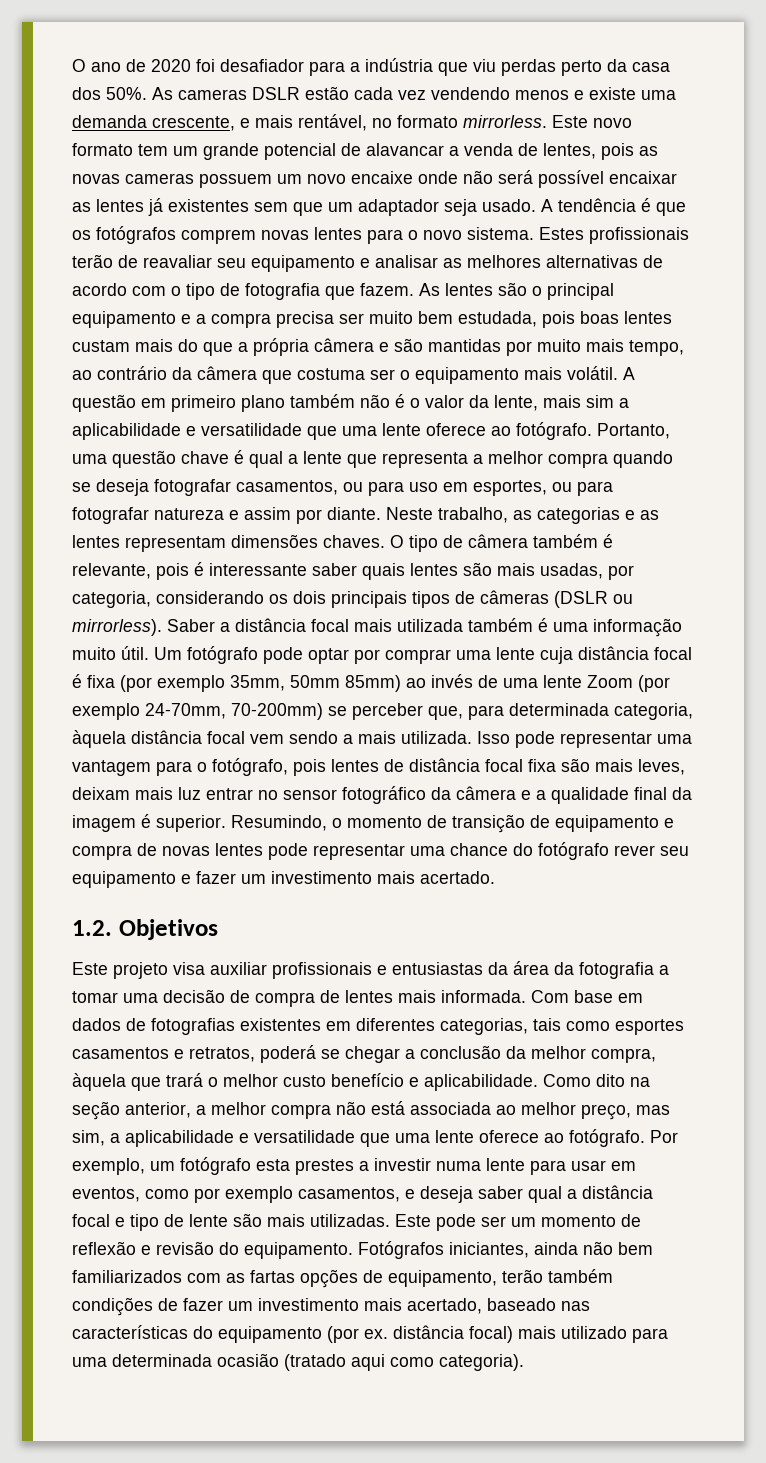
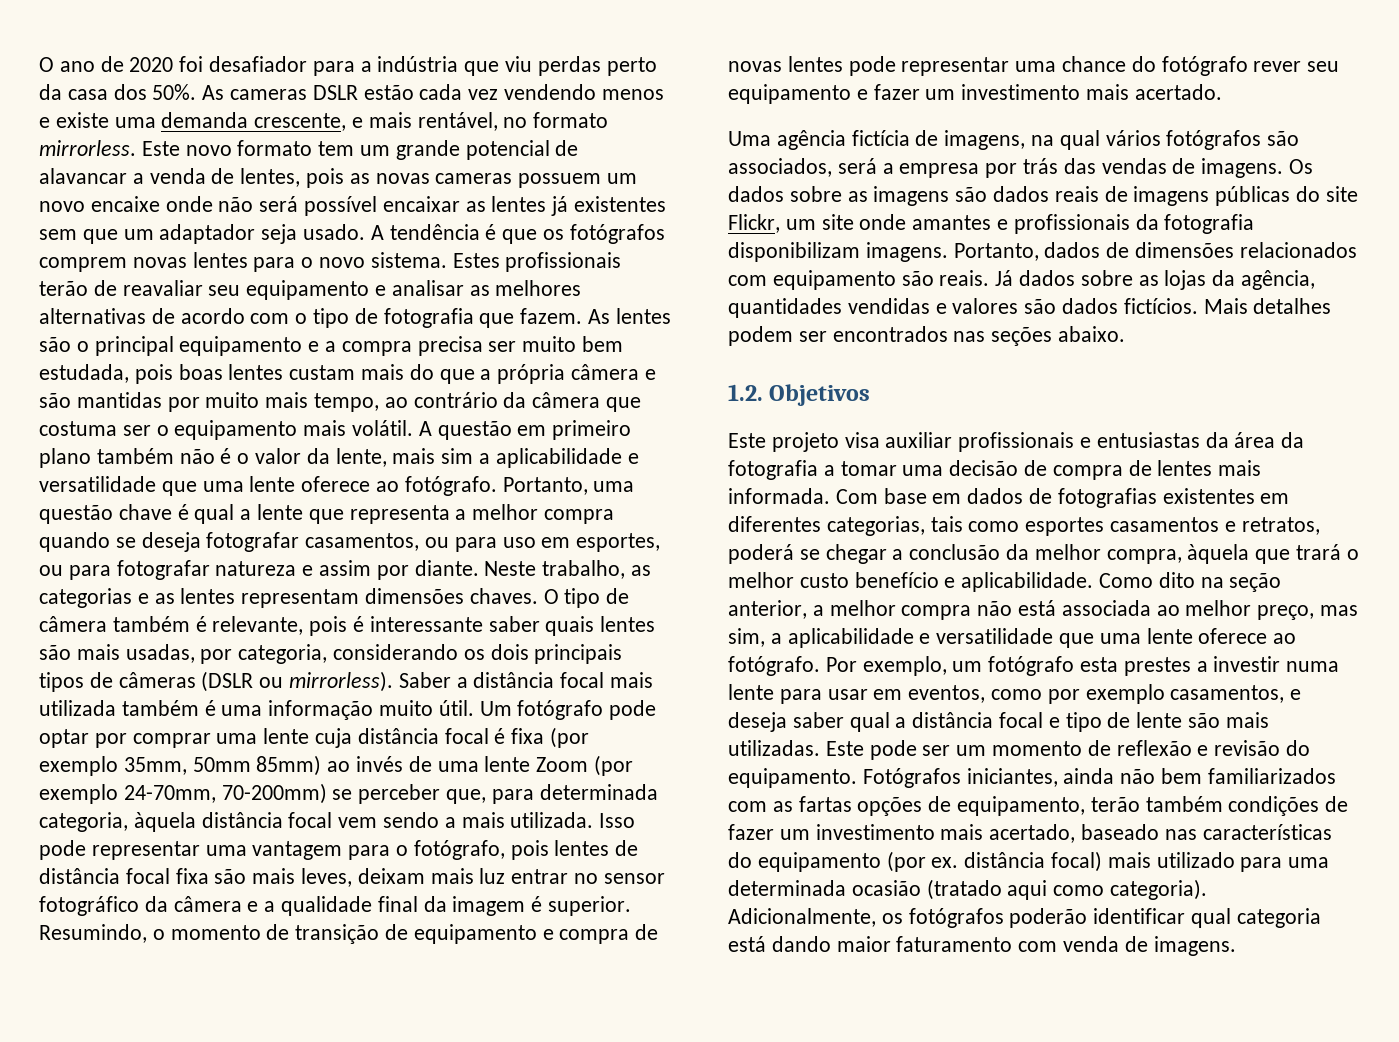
(495, 877) none -> [728,130,1300,150] [728,158,1314,178] [728,186,1358,206] [728,214,1255,234] [728,242,1357,262] [728,270,1316,290] [728,298,1332,318] [728,326,1126,346] // Uma agência fictícia de imagens, na qual vários fotógrafos são associados, será a empresa por trás das vendas de imagens. Os dados sobre as imagens são dados reais de imagens públicas do site Flickr, um site onde amantes e profissionais da fotografia disponibilizam imagens. Portanto, dados de dimensões relacionados com equipamento são reais. Já dados sobre as lojas da agência, quantidades vendidas e valores são dados fictícios. Mais detalhes podem ser encontrados nas seções abaixo.
(524, 1362) none -> [728,908,1321,928] [728,936,1236,956] Adicionalmente, os fotógrafos poderão identificar qual categoria está dando maior faturamento com venda de imagens.

